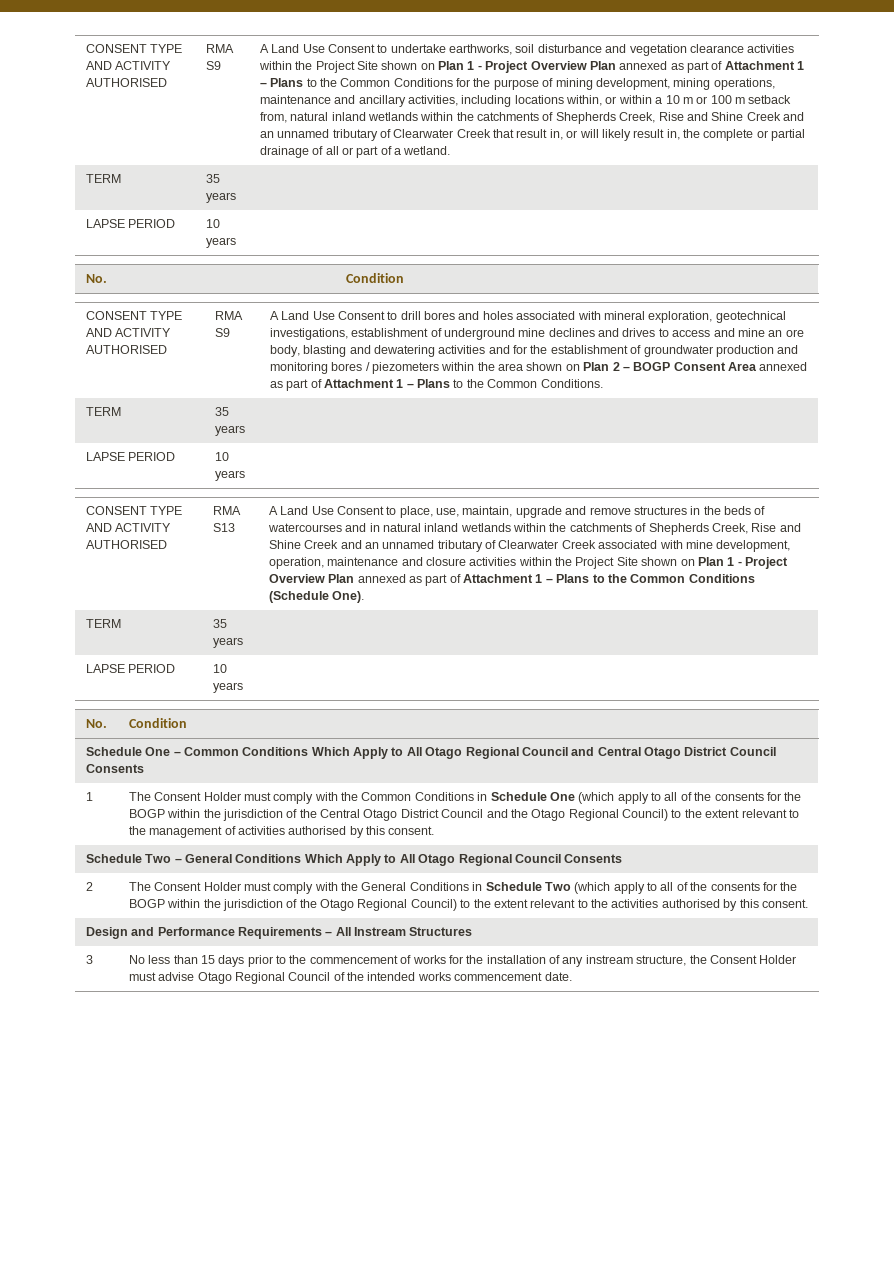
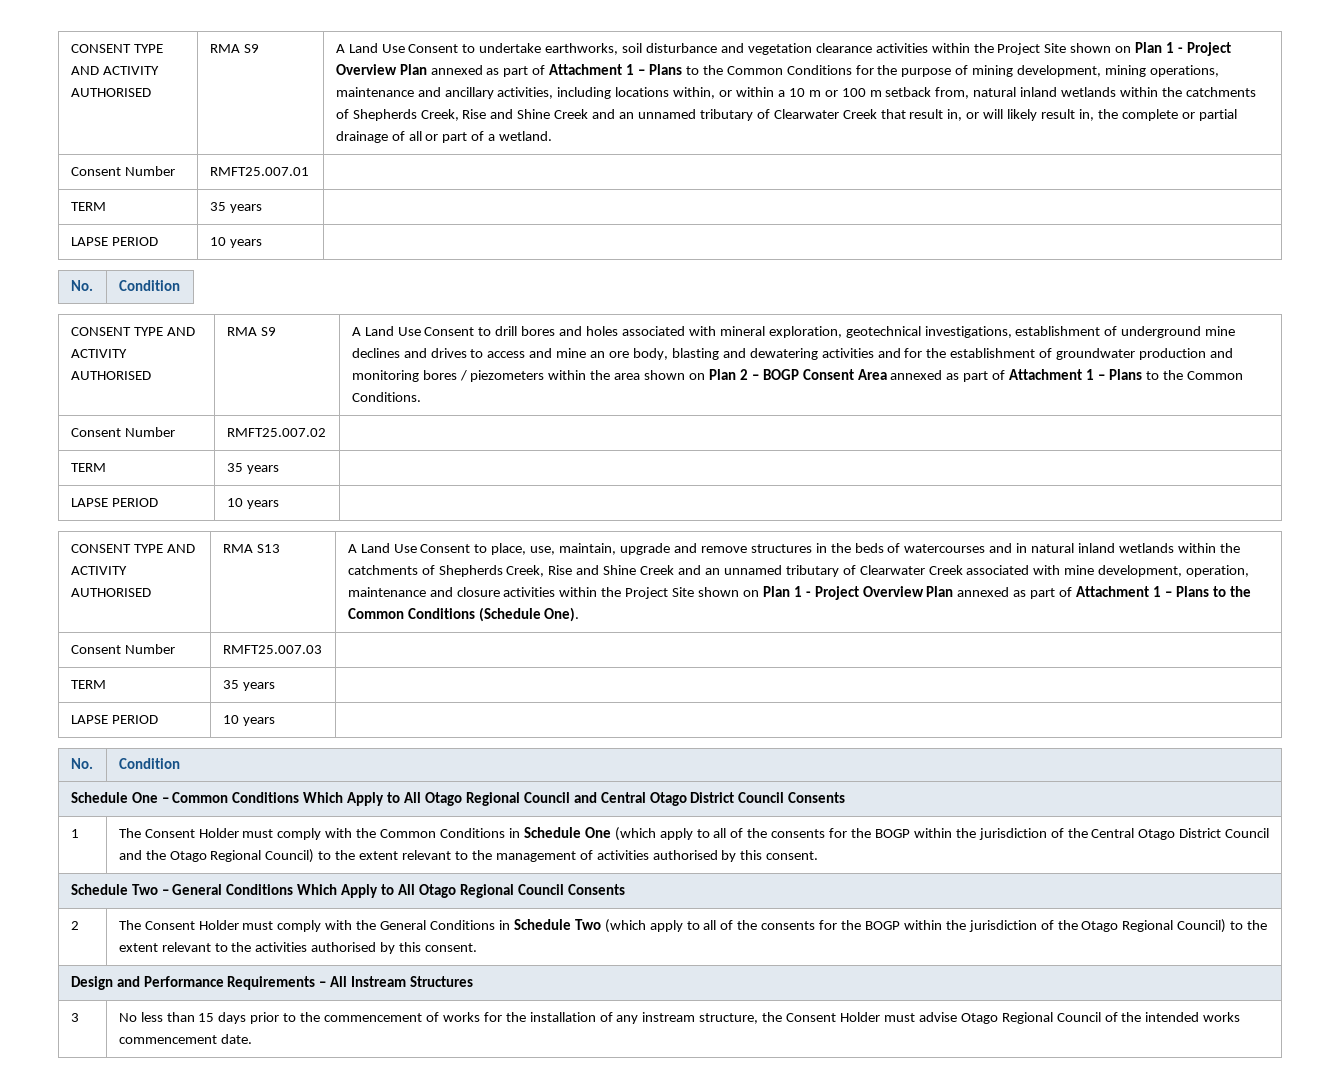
(451, 150) none -> [70,166,175,176] [209,167,309,176] // Consent Number | RMFT25.007.01 |
(603, 383) none -> [70,427,175,437] [226,428,326,437] // Consent Number | RMFT25.007.02 |
(365, 597) none -> [70,644,175,654] [222,645,322,654] // Consent Number | RMFT25.007.03 |

